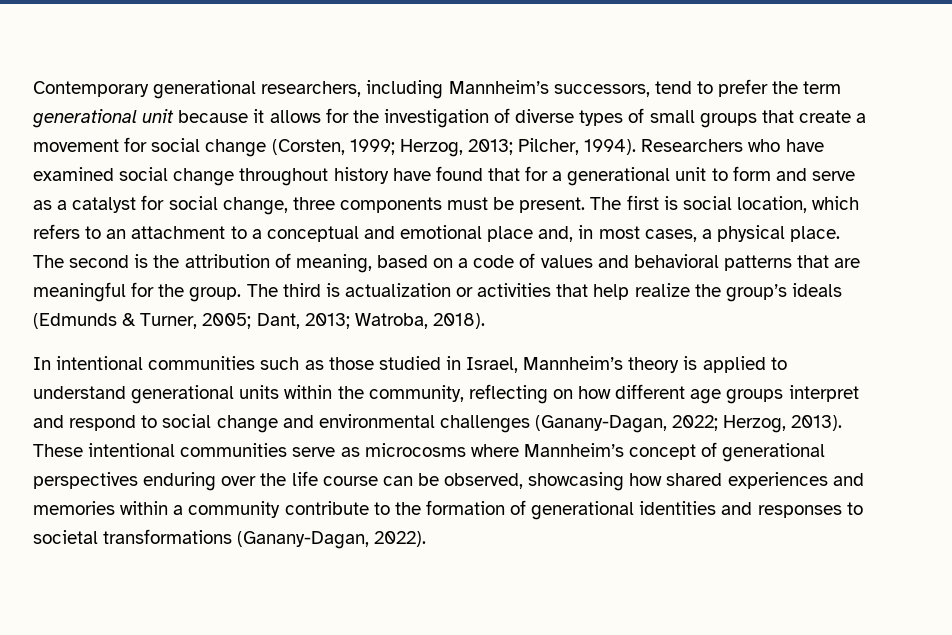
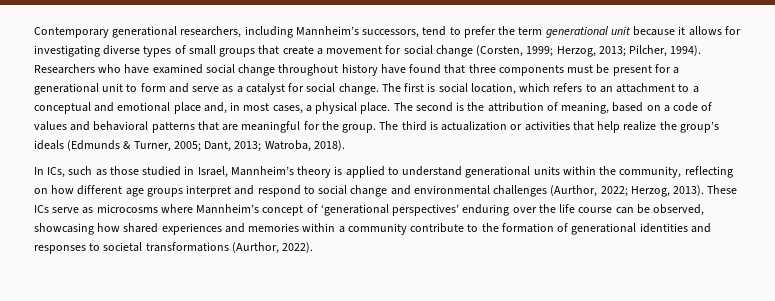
[352,108,511,128] the investigation of -> [34,45,100,57] investigating
(520, 174) none -> [468,64,652,76] three components must be present
[222,197,586,215] change, three components must be present. -> [338,83,379,95] change.
[56,356,256,370] intentional communities -> [47,167,66,178] ICs,
[535,415,668,433] (Ganany-Dagan, -> [550,185,598,197] (Aurthor,
[88,443,288,457] intentional communities -> [34,205,49,213] ICs
[722,443,826,462] [33,472,138,489] generational perspectives -> [320,204,460,216] ‘generational perspectives’
[237,531,370,549] (Ganany-Dagan, -> [231,242,279,254] (Aurthor,

